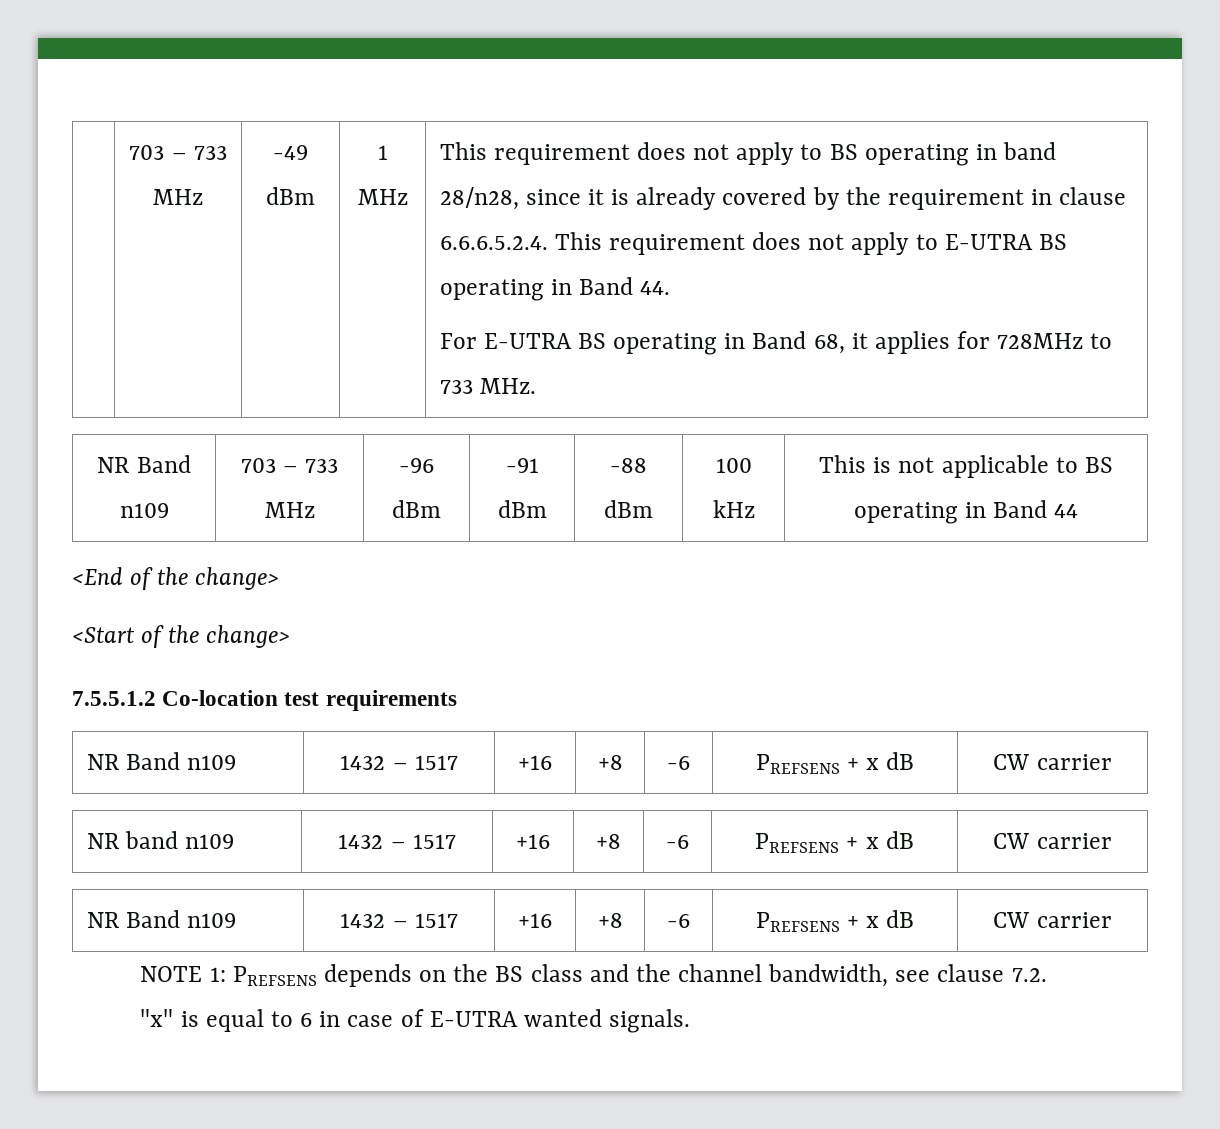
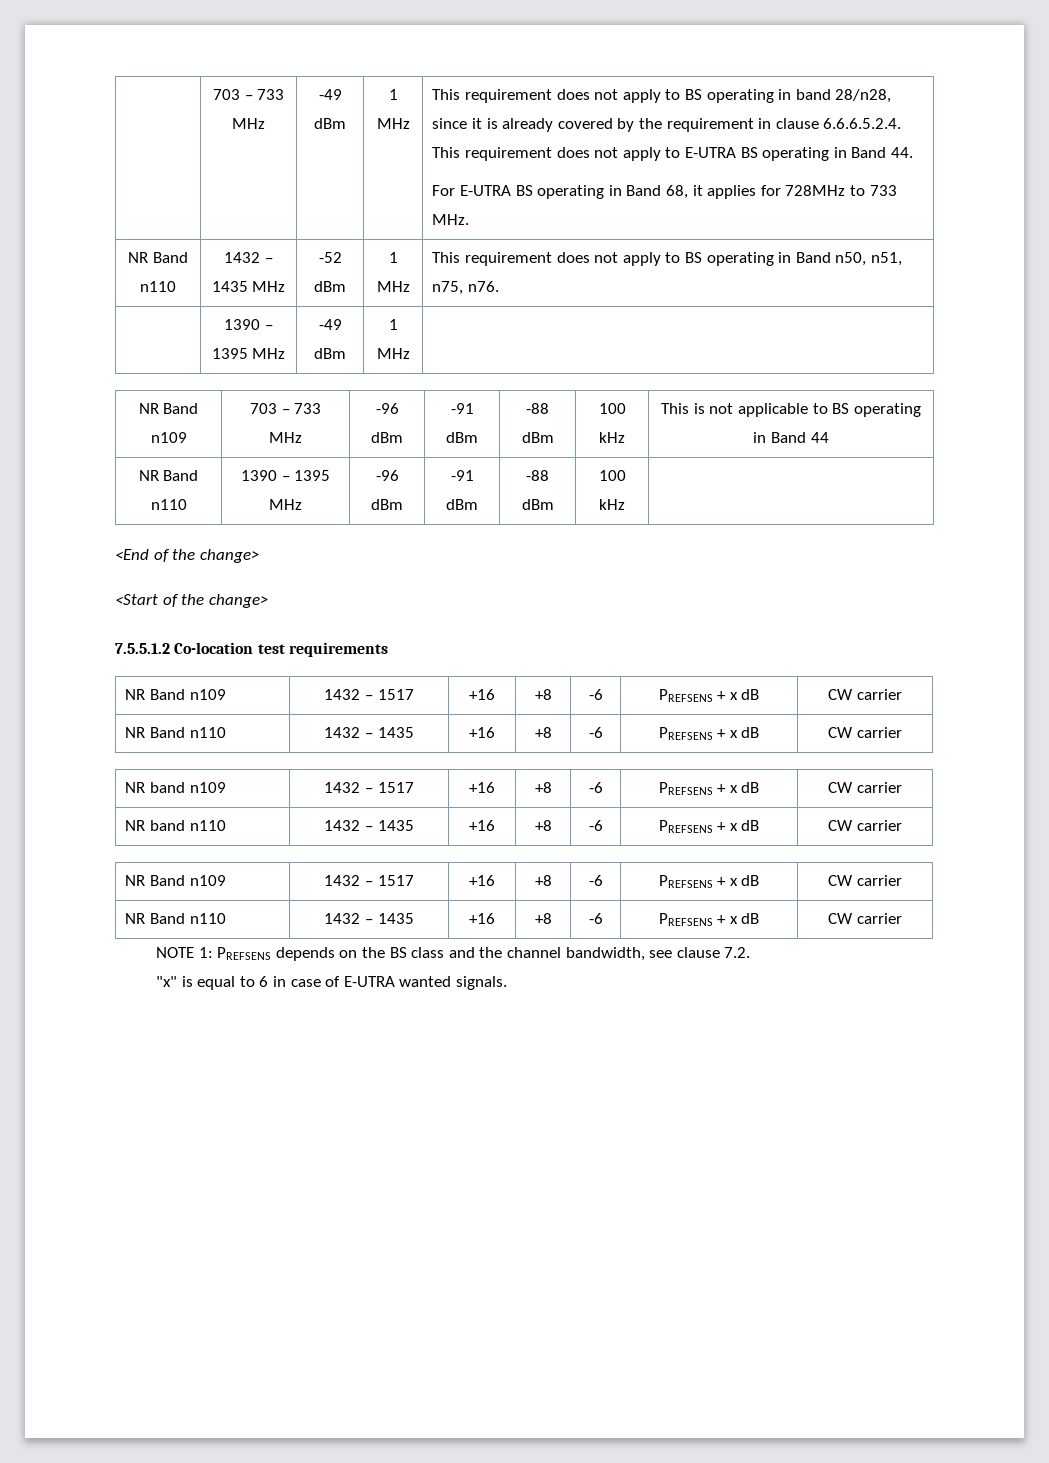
(536, 386) none -> [128,252,188,263] [140,281,176,292] [224,252,273,263] [211,281,286,292] [318,252,342,263] [314,281,346,292] [388,252,398,263] [376,281,410,292] [432,252,902,266] [432,281,500,295] [224,319,273,330] [211,348,286,359] [318,319,342,330] [314,348,346,359] [388,319,398,330] [376,348,410,359] // NR Band n110 | 1432 – 1435 MHz | -52 dBm | 1 MHz | This requirement does not apply to BS operating in Band n50, n51, n75, n76. // | 1390 – 1395 MHz | -49 dBm | 1 MHz |
(1079, 511) none -> [138,470,199,481] [150,499,187,510] [240,470,331,481] [269,499,302,510] [375,470,399,481] [371,499,403,510] [450,470,474,481] [446,499,478,510] [526,470,549,481] [521,499,554,510] [598,470,626,481] [599,499,625,510] // NR Band n110 | 1390 – 1395 MHz | -96 dBm | -91 dBm | -88 dBm | 100 kHz |
(1112, 762) none -> [125,727,226,738] [324,727,414,738] [469,727,495,738] [534,727,552,738] [588,727,603,738] [658,727,760,740] [828,727,902,738] // NR Band n110 | 1432 – 1435 | +16 | +8 | -6 | PREFSENS + x dB | CW carrier
(1112, 841) none -> [125,820,226,831] [324,820,414,831] [469,820,495,831] [534,820,552,831] [588,820,603,831] [658,820,760,833] [828,820,902,831] // NR band n110 | 1432 – 1435 | +16 | +8 | -6 | PREFSENS + x dB | CW carrier
(1112, 920) none -> [125,913,226,924] [324,913,414,924] [469,913,495,924] [534,913,552,924] [588,913,603,924] [658,913,760,926] [828,913,902,924] // NR Band n110 | 1432 – 1435 | +16 | +8 | -6 | PREFSENS + x dB | CW carrier

